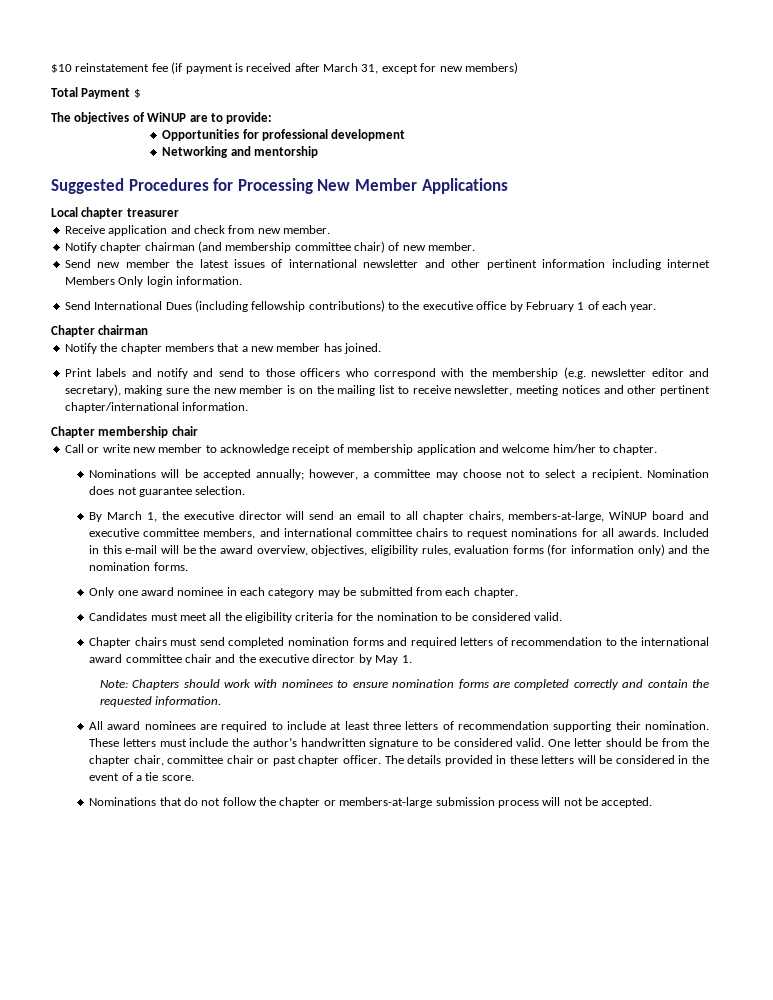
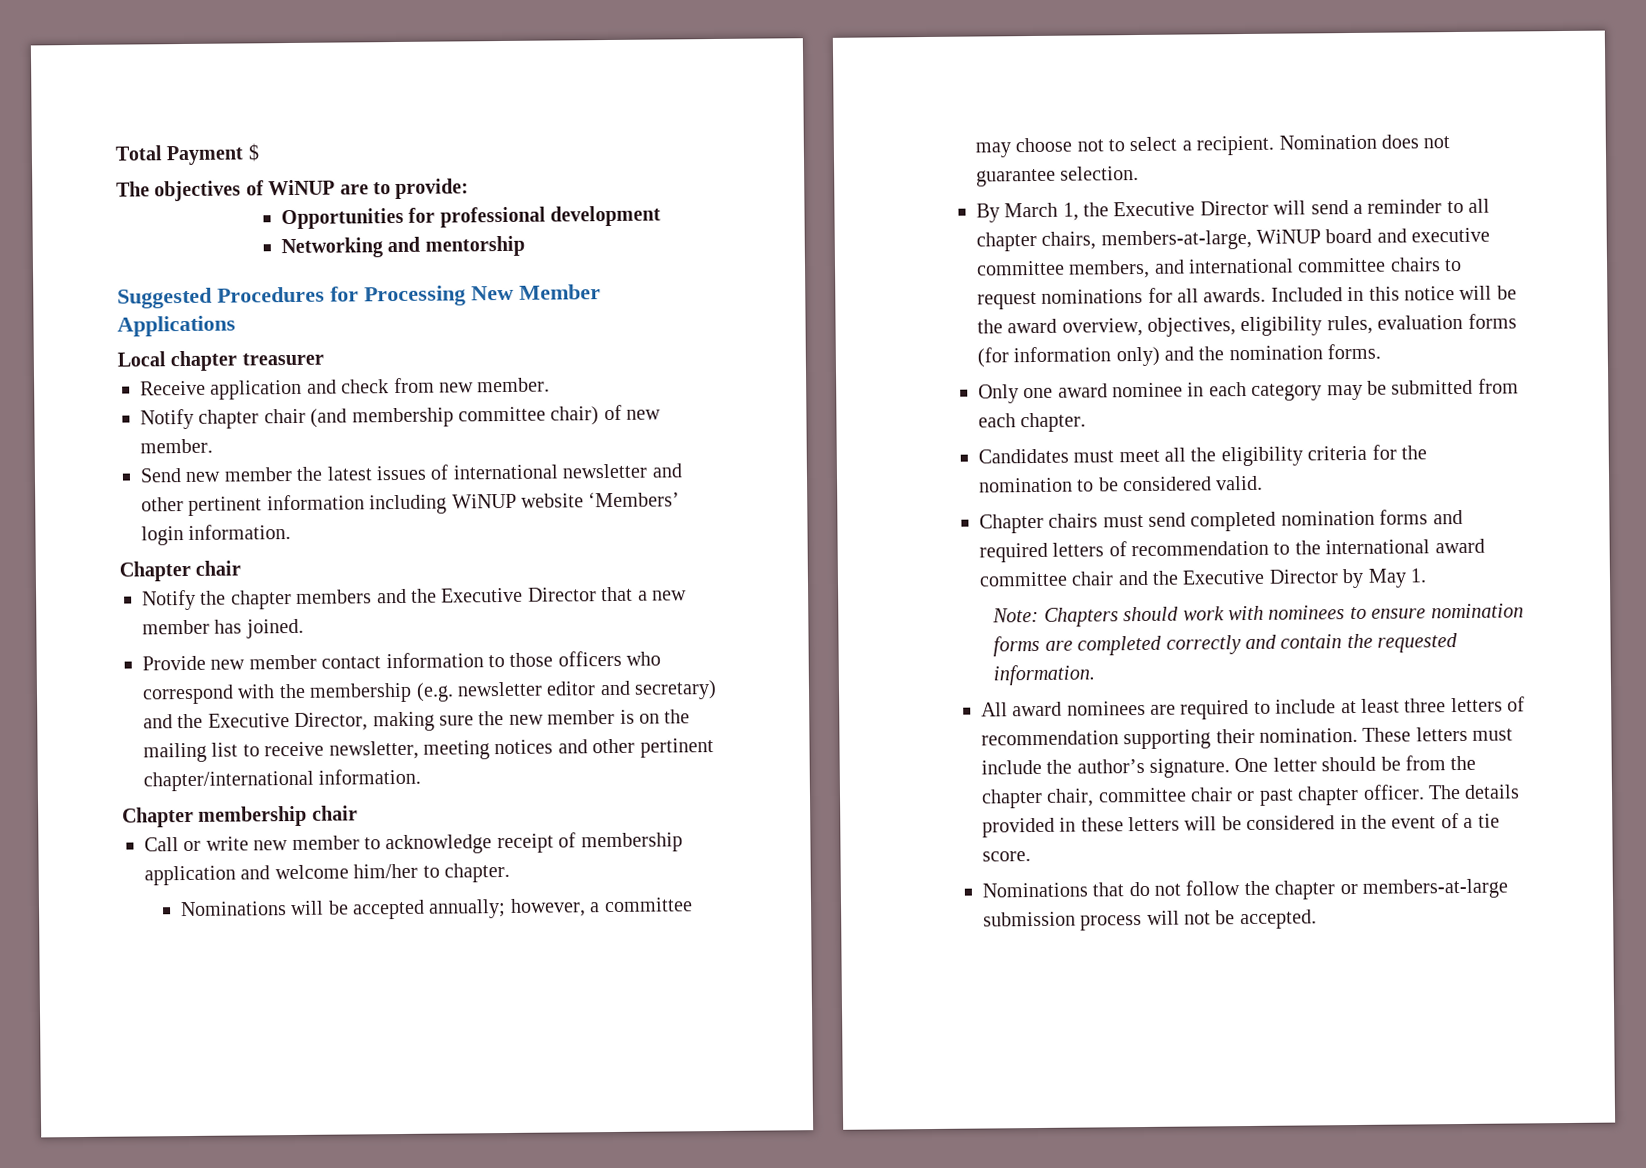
[51,62,518,74] $10 reinstatement fee (if payment is received after March 31, except for new members) // -> (115, 153) none
[144,242,195,251] chairman -> [263,408,306,424] chair
[667,259,710,268] [64,276,144,287] internet Members Only -> [451,491,681,509] WiNUP website ‘Members’
[64,300,657,312] [51,325,149,337] // Send International Dues (including fellowship contributions) to the executive office by February 1 of each year. // Chapter chairman -> [119,560,242,582] // Chapter chair
(214, 347) none -> [376,587,597,604] and the Executive Director
[64,368,244,379] Print labels and notify and send -> [142,652,484,671] Provide new member contact information
[64,384,121,396] secretary), -> [634,680,718,700] [143,712,369,731] secretary) and the Executive Director,
[183,511,386,520] executive director will send an email -> [1113,199,1443,217] Executive Director will send a reminder
[125,545,158,554] e-mail -> [1403,286,1455,301] notice
[259,654,356,663] executive director -> [1182,569,1339,585] Executive Director
[300,738,545,749] handwritten signature to be considered valid. -> [1148,758,1230,778] signature.

